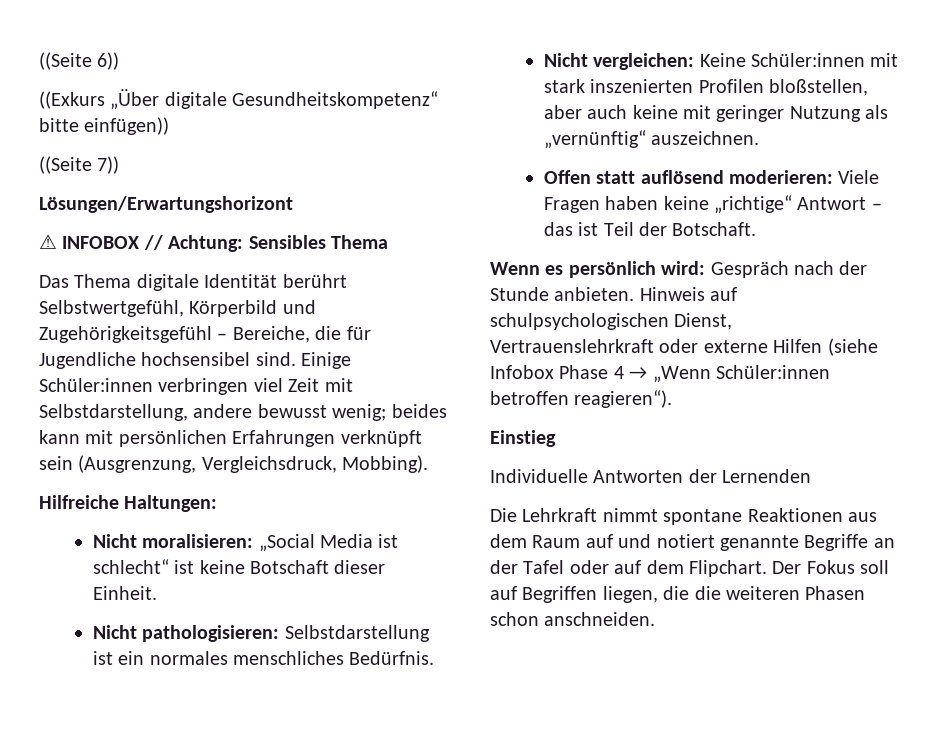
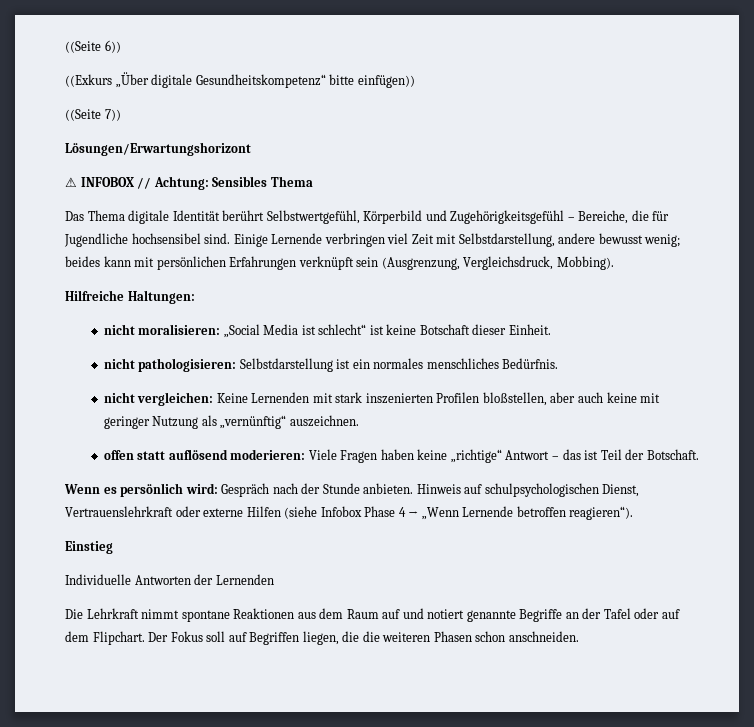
[39,378,153,392] Schüler:innen -> [271,233,323,244] Lernende
[92,534,137,548] Nicht -> [103,324,135,335] nicht
[92,625,137,639] Nicht -> [103,358,135,369] nicht
[543,53,588,67] Nicht -> [103,392,135,403] nicht
[751,53,866,67] Schüler:innen -> [251,392,310,403] Lernenden
[543,170,591,184] Offen -> [103,450,134,460] offen
[716,365,830,379] Schüler:innen -> [462,506,514,517] Lernende

